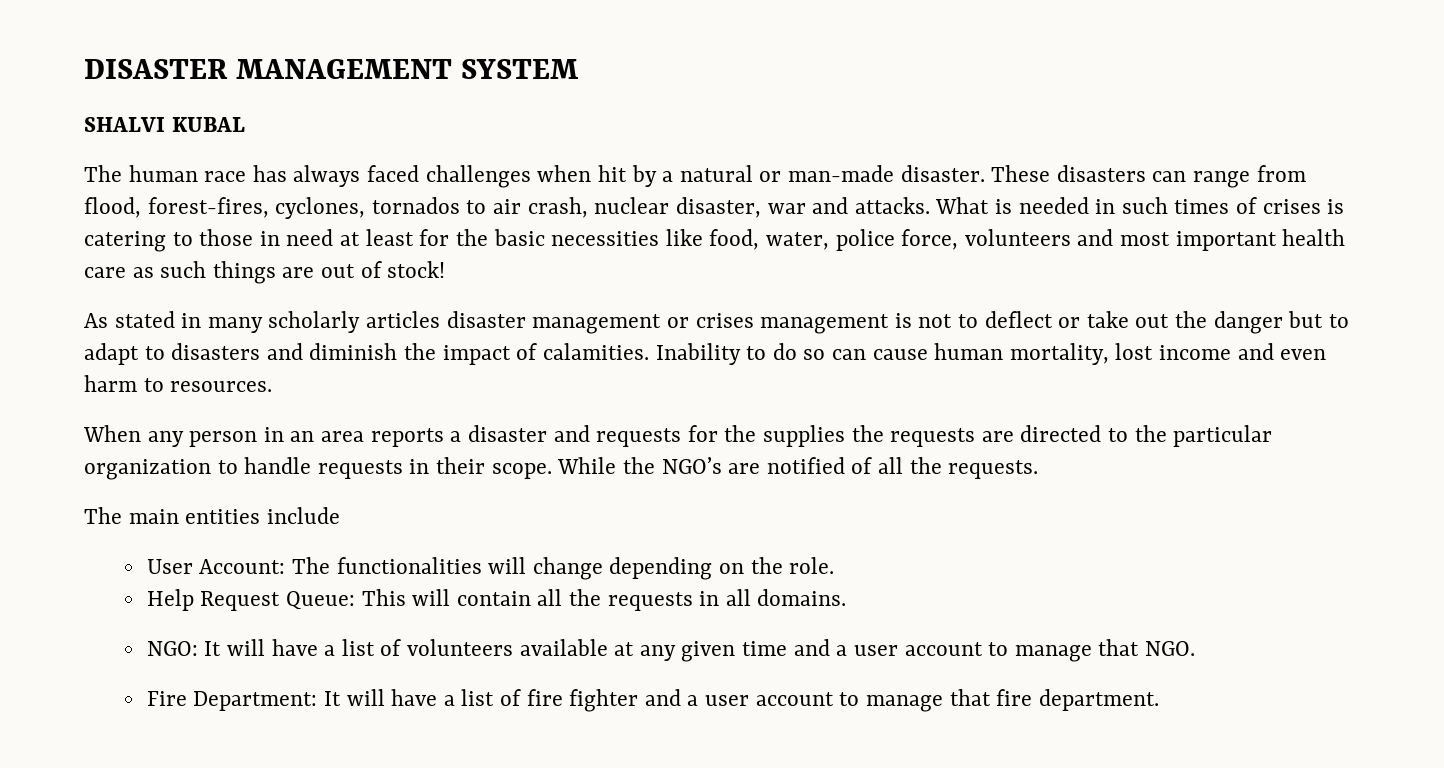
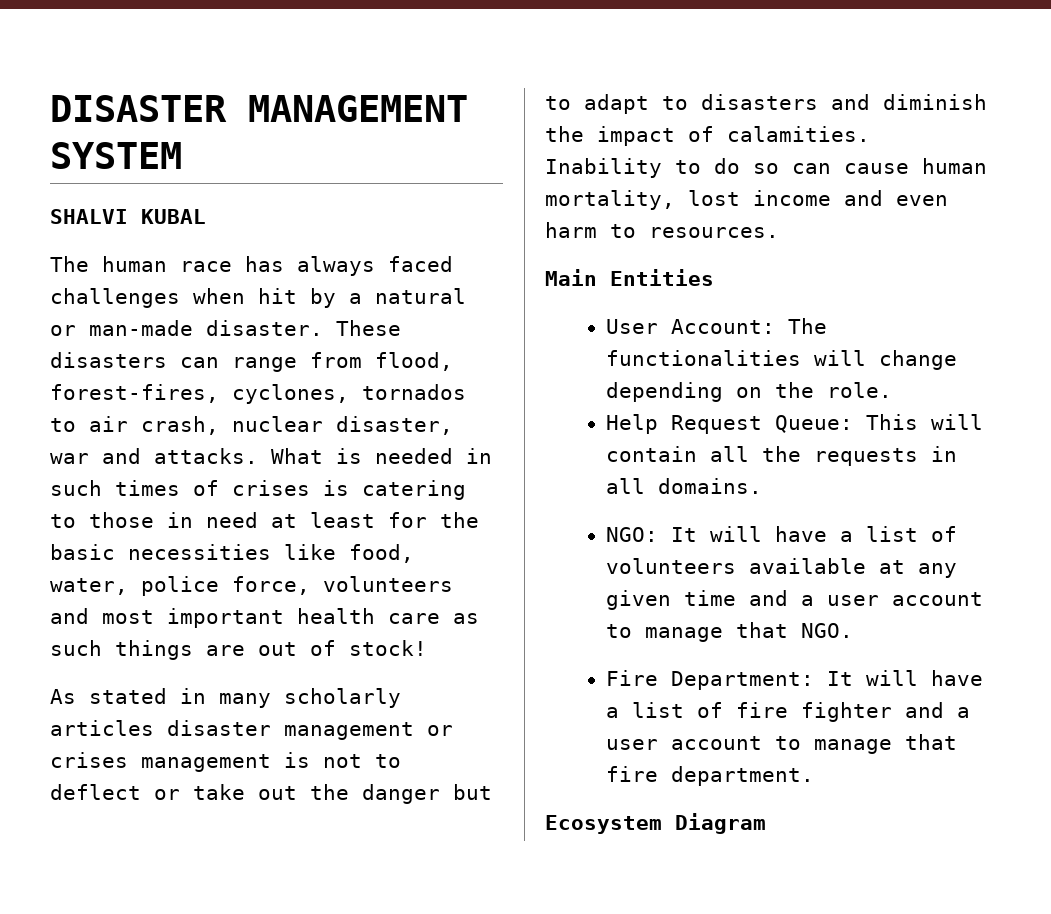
[83,425,1273,447] [84,457,1039,480] [84,507,340,524] When any person in an area reports a disaster and requests for the supplies the requests are directed to the particular organization to handle requests in their scope. While the NGO’s are notified of all the requests. // The main entities include -> [545,269,714,286] Main Entities
(1159, 700) none -> [545,813,766,834] // Ecosystem Diagram

